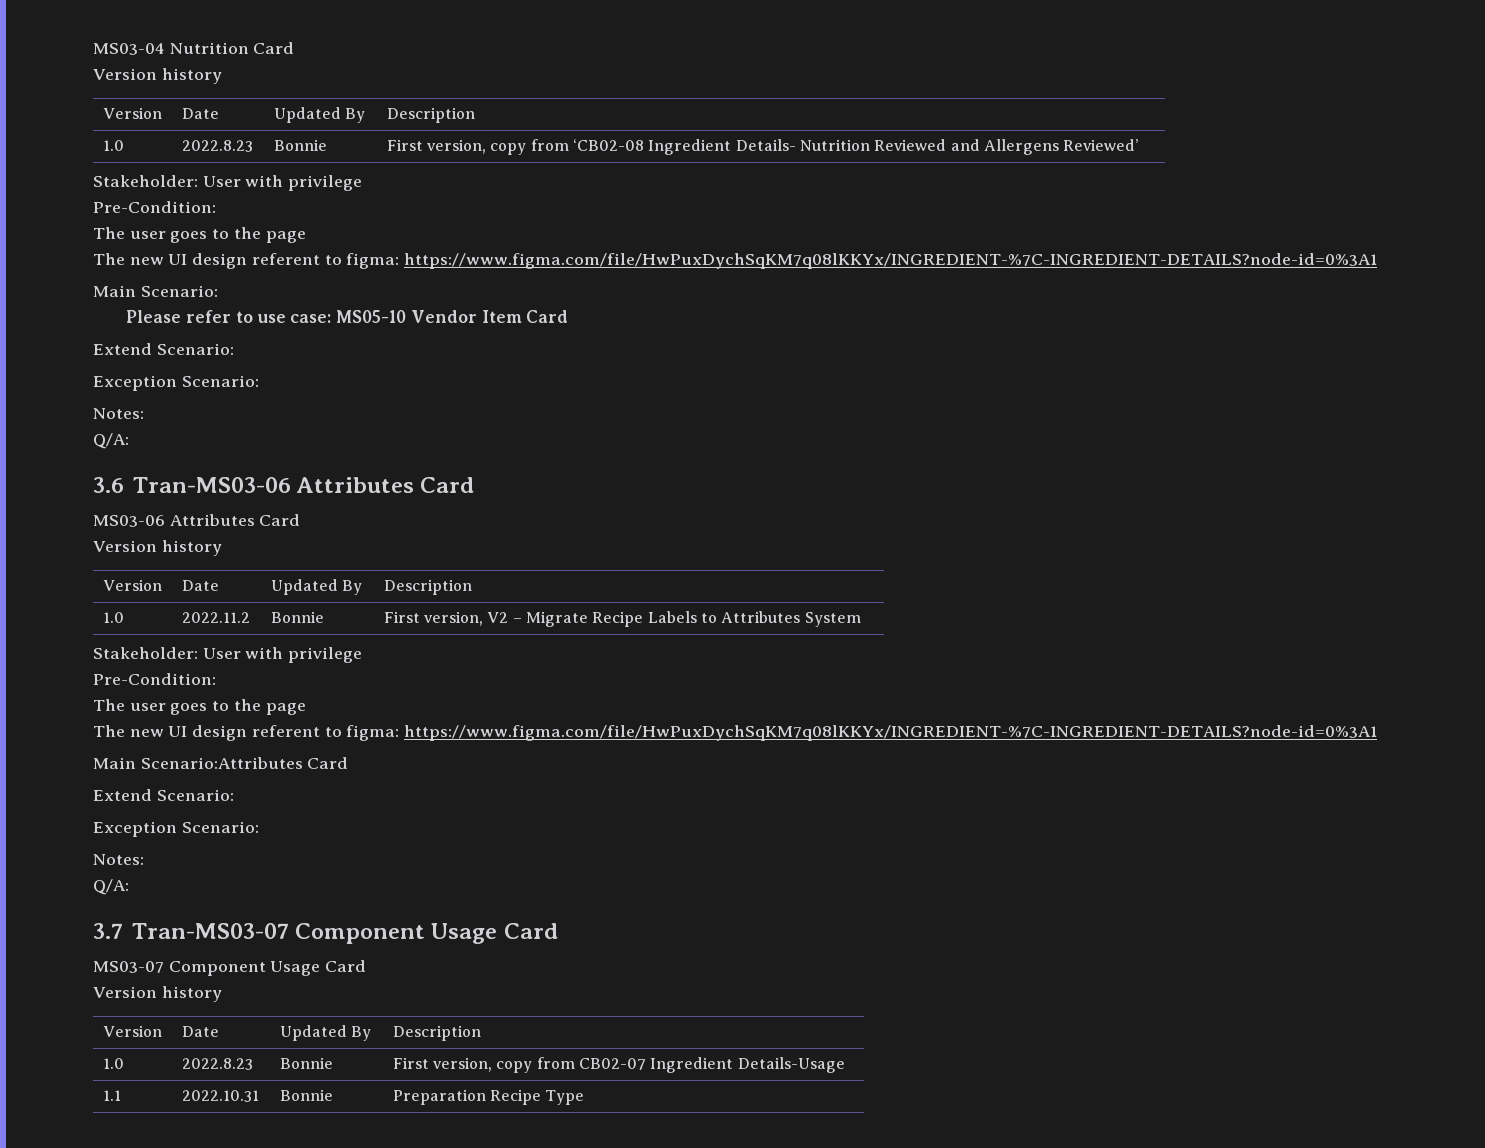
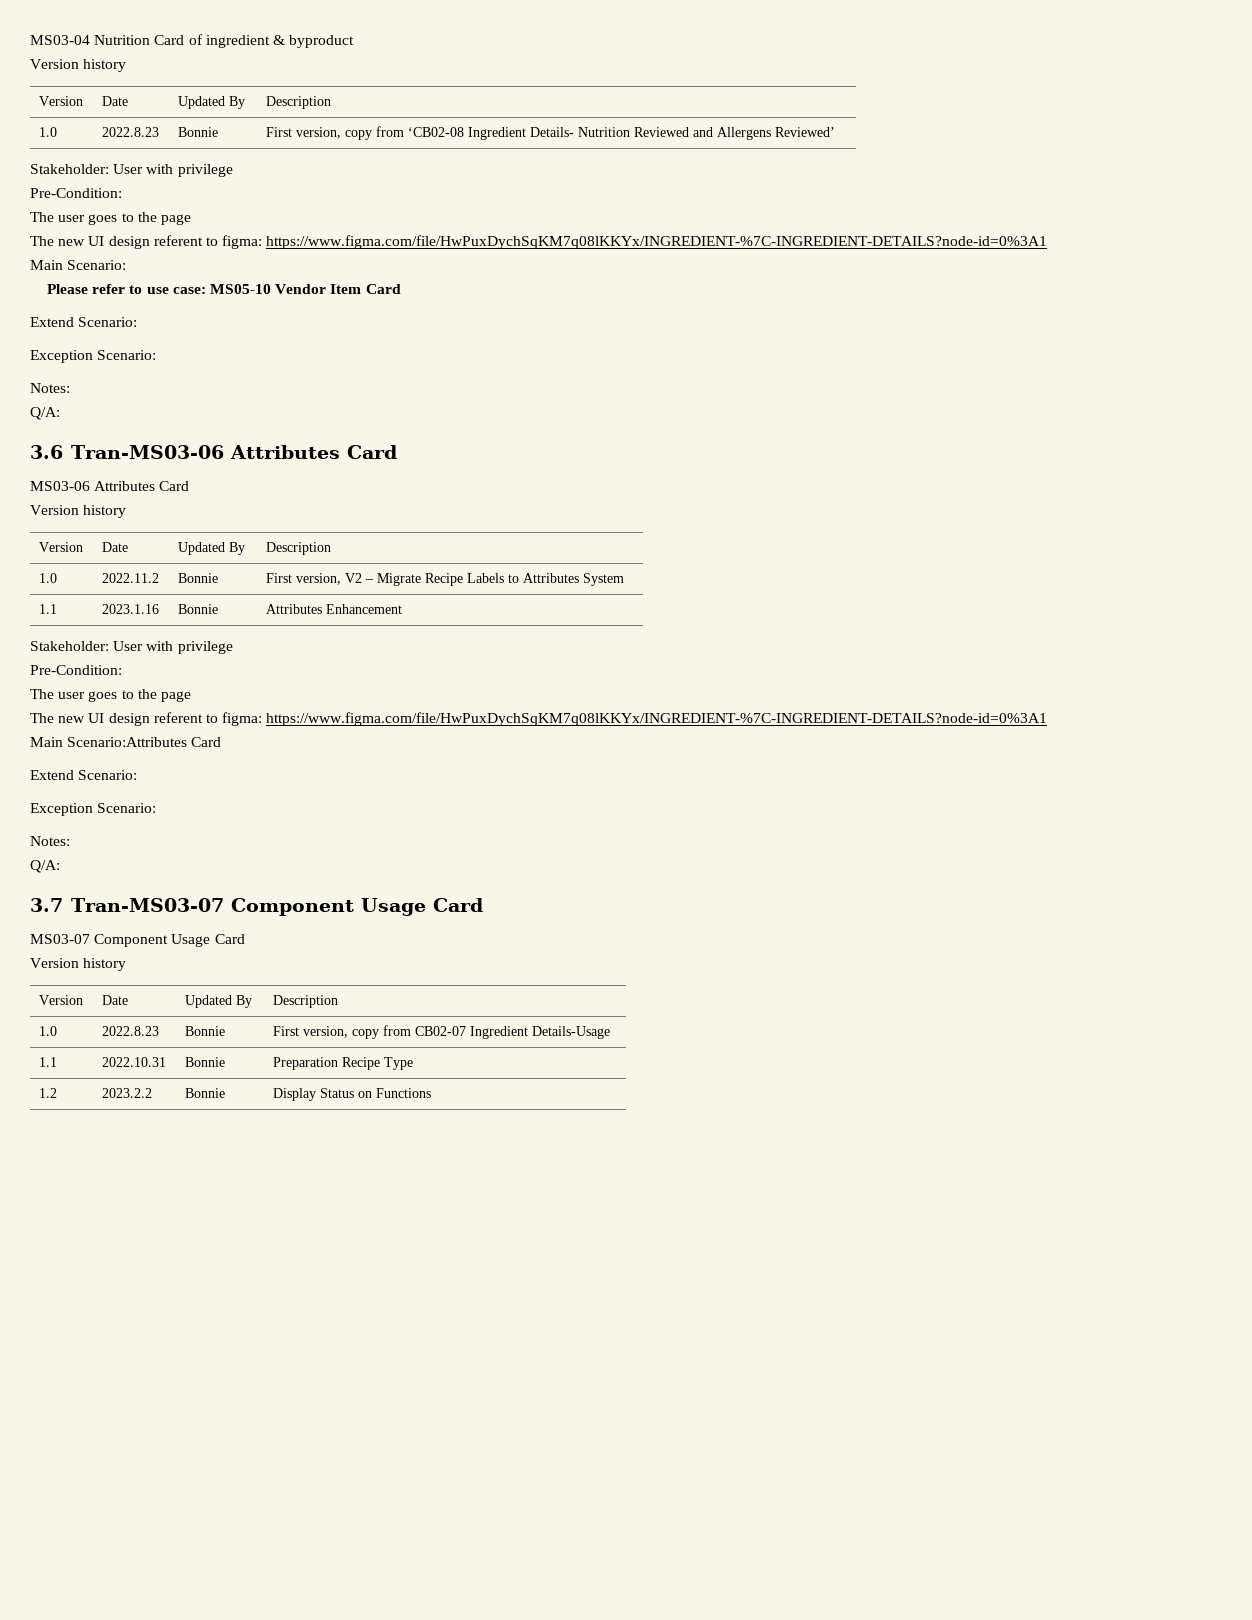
(295, 48) none -> [188,34,355,48] of ingredient & byproduct
(861, 619) none -> [39,604,58,614] [102,604,160,614] [178,604,219,614] [266,604,403,614] // 1.1 | 2023.1.16 | Bonnie | Attributes Enhancement
(585, 1097) none -> [39,1088,58,1098] [102,1088,153,1098] [185,1088,226,1098] [273,1088,432,1101] // 1.2 | 2023.2.2 | Bonnie | Display Status on Functions

